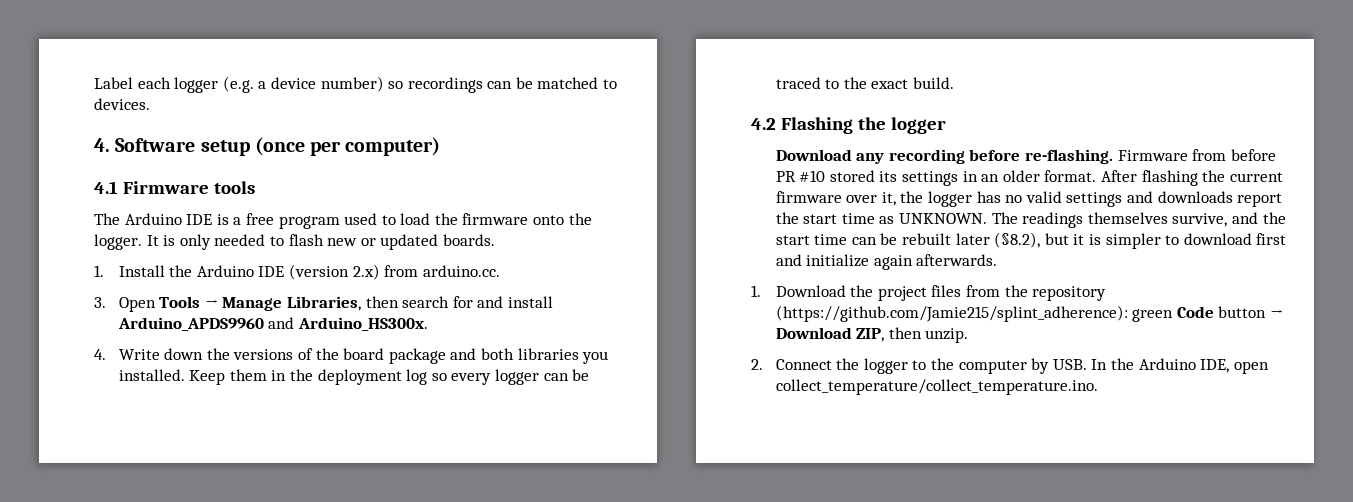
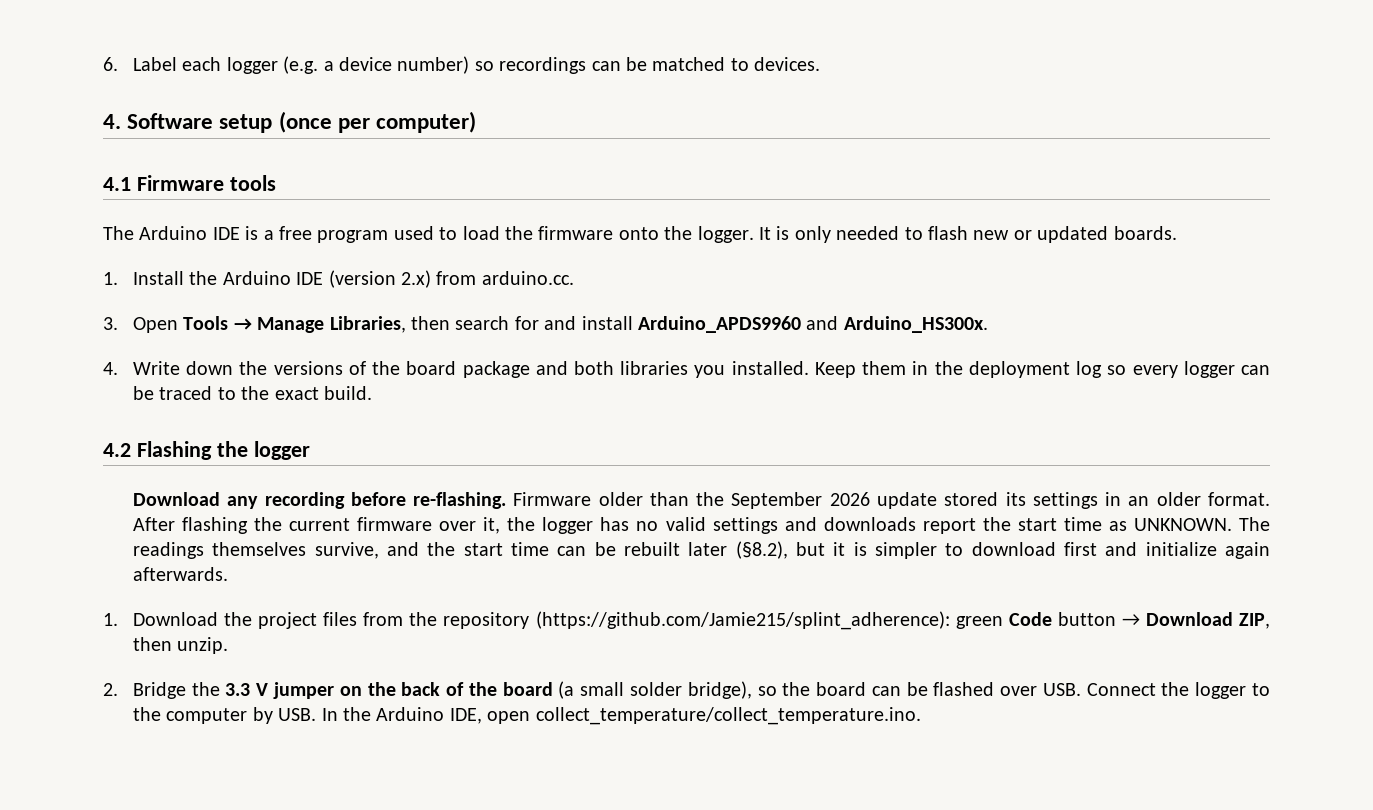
(94, 83) none -> [103,57,118,71] 6.
[1192,149,1276,161] [775,170,826,182] from before PR #10 -> [598,492,938,509] older than the September 2026 update
(763, 364) none -> [132,681,1081,699] Bridge the 3.3 V jumper on the back of the board (a small solder bridge), so the board can be flashed over USB.

